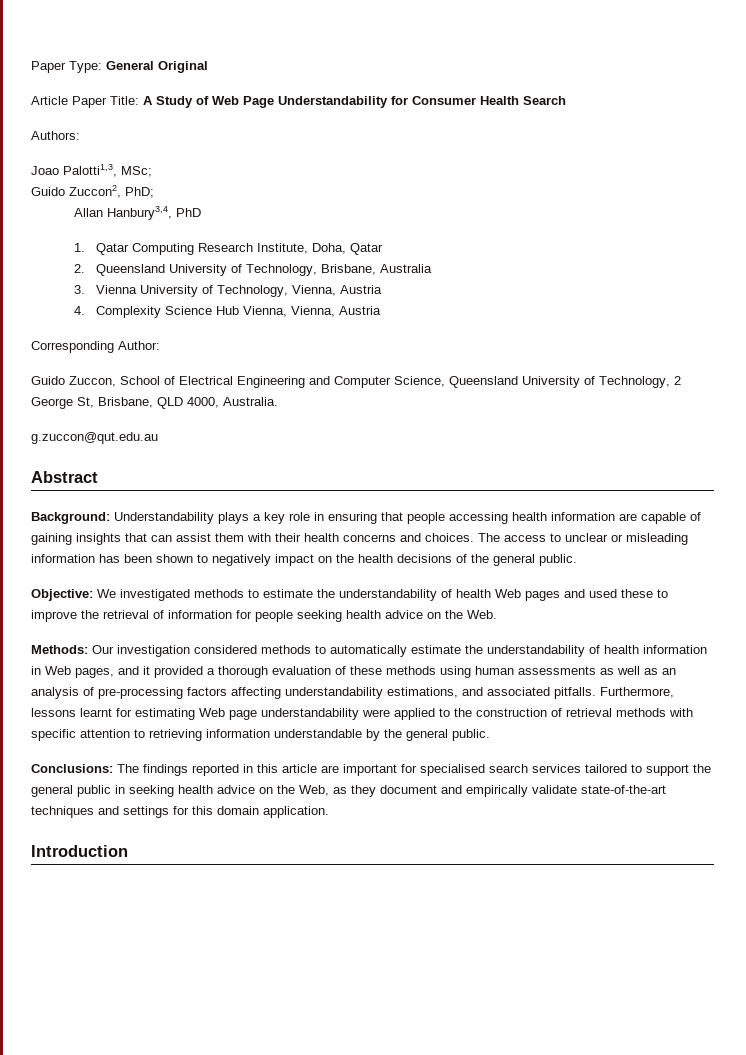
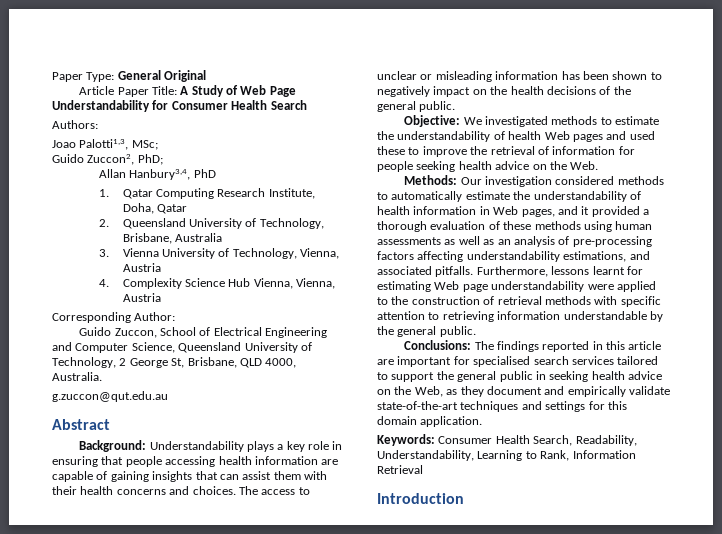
(329, 812) none -> [377,434,637,446] [377,450,636,461] [377,465,423,474] // Keywords: Consumer Health Search, Readability, Understandability, Learning to Rank, Information Retrieval

